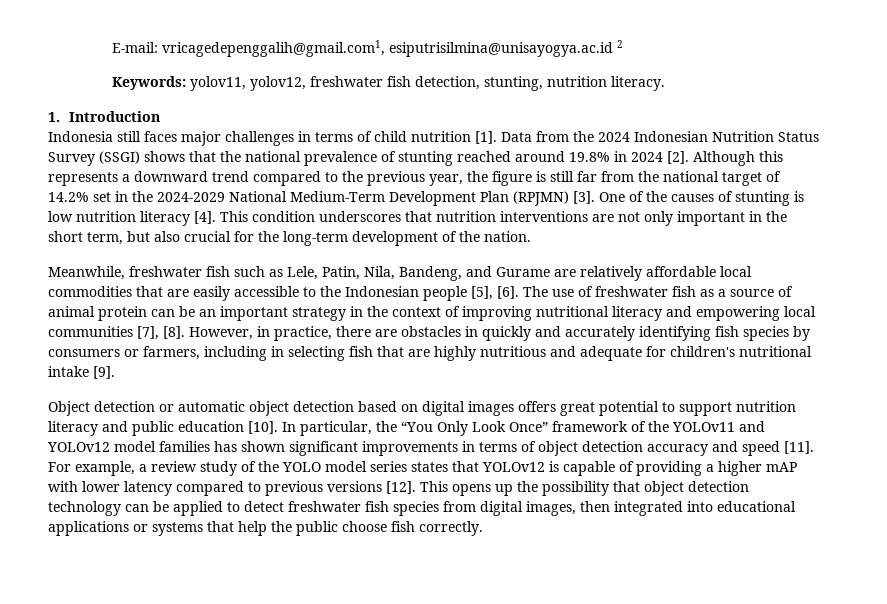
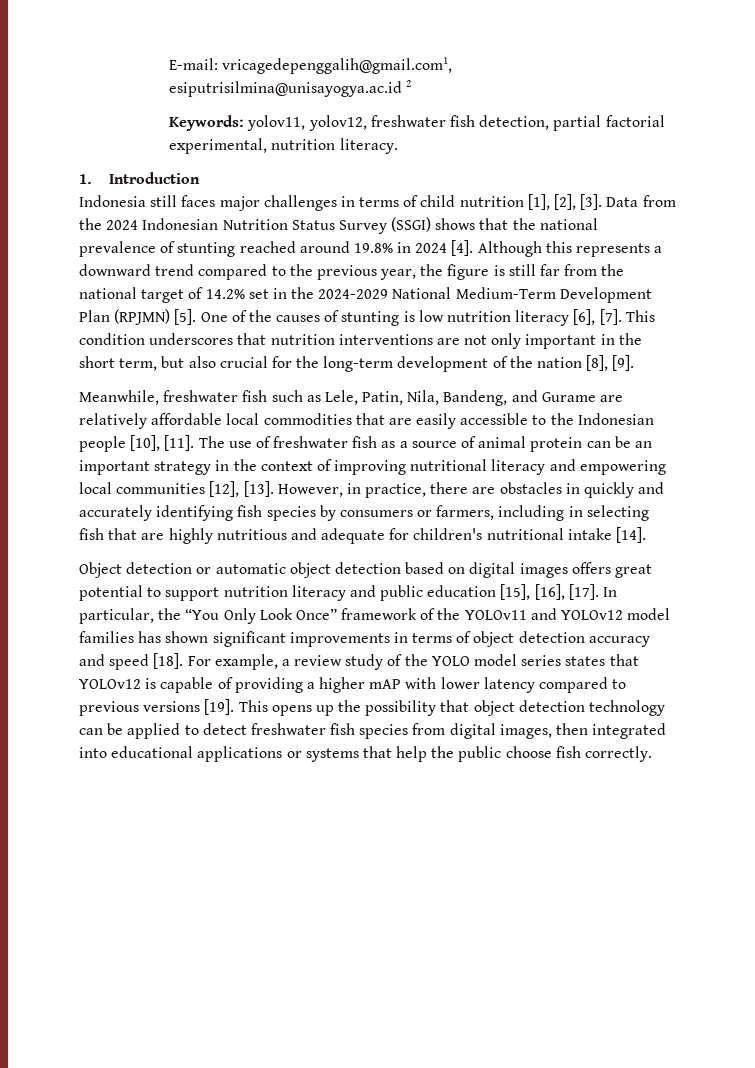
[484,76,544,91] stunting, -> [553,115,665,131] [169,138,268,154] partial factorial experimental,
[475,131,497,144] [1]. -> [527,194,603,210] [1], [2], [3].
[667,151,689,164] [2]. -> [451,240,474,256] [4].
[573,191,595,204] [3]. -> [174,309,197,325] [5].
[194,211,216,224] [4]. -> [573,309,622,325] [6], [7].
[484,231,531,242] nation. -> [537,355,635,371] nation [8], [9].
[471,286,519,300] [5], [6]. -> [130,435,195,451] [10], [11].
[137,326,185,340] [7], [8]. -> [209,481,274,497] [12], [13].
[93,366,115,379] [9]. -> [616,527,647,543] [14].
[248,421,278,434] [10]. -> [500,584,599,600] [15], [16], [17].
[784,441,814,454] [11]. -> [153,653,184,669] [18].
[386,481,416,494] [12]. -> [204,699,235,715] [19].

